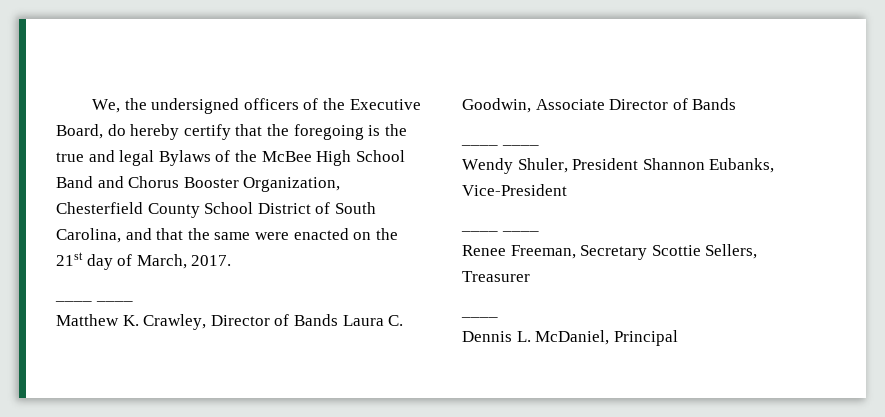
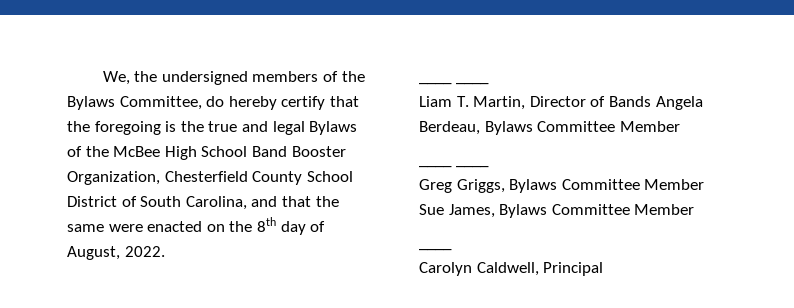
[243,98,421,110] [56,124,103,139] officers of the Executive Board, -> [252,71,365,82] [67,96,202,110] members of the Bylaws Committee,
[97,176,180,188] and Chorus -> (287, 151) none
[56,252,83,266] 21st -> [256,217,276,232] 8th
[136,254,232,269] [55,300,133,302] [56,314,404,330] [462,98,737,113] [461,144,539,146] [462,158,775,174] [462,184,567,196] [461,230,539,232] [462,244,758,260] [462,271,530,282] [461,316,498,318] [462,330,610,345] March, 2017. // ____ ____ // Matthew K. Crawley, Director of Bands Laura C. Goodwin, Associate Director of Bands // ____ ____ // Wendy Shuler, President Shannon Eubanks, Vice-President // ____ ____ // Renee Freeman, Secretary Scottie Sellers, Treasurer // ____ // Dennis L. McDaniel, -> [67,246,165,260] [419,82,489,85] [419,96,703,110] [419,121,680,135] [419,165,489,168] [419,179,705,193] [419,204,695,218] [419,248,452,251] [419,262,539,276] August, 2022. // ____ ____ // Liam T. Martin, Director of Bands Angela Berdeau, Bylaws Committee Member // ____ ____ // Greg Griggs, Bylaws Committee Member Sue James, Bylaws Committee Member // ____ // Carolyn Caldwell,

